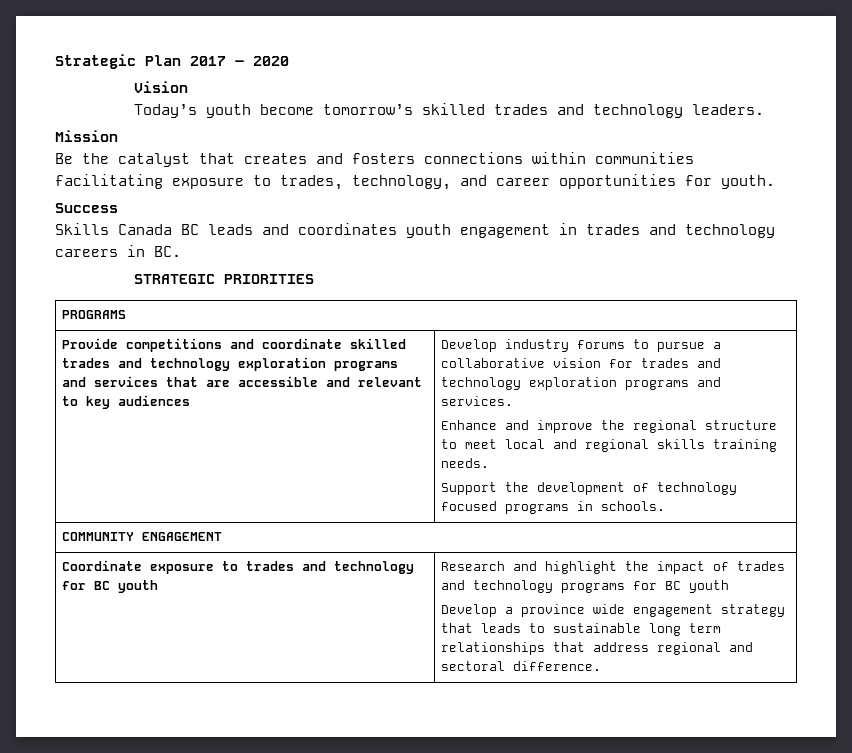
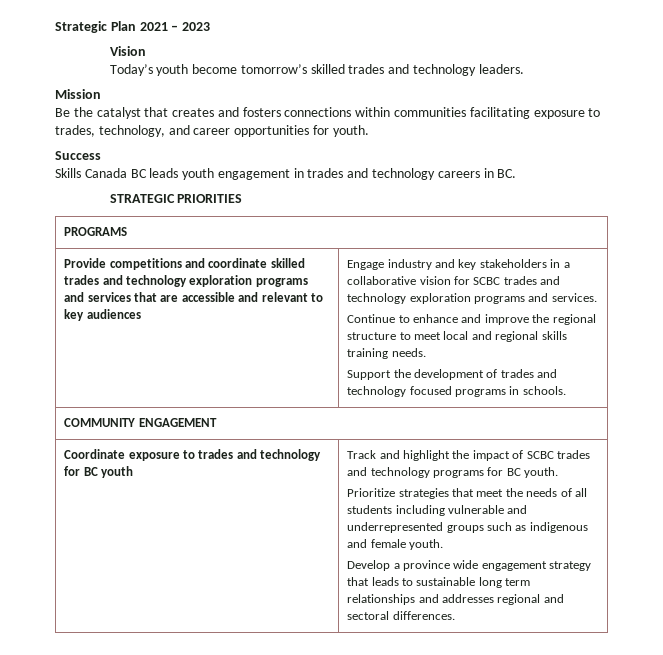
[190,56,289,66] 2017 – 2020 -> [139,22,211,31] 2021 – 2023
[262,223,397,235] and coordinates -> (179, 173) none
[440,339,705,352] Develop industry forums to pursue -> [347,259,561,270] Engage industry and key stakeholders in
(633, 363) none -> [473,277,501,285] SCBC
[440,420,497,430] Enhance -> [347,314,459,323] Continue to enhance
(649, 487) none -> [500,369,558,378] trades and
[440,561,505,571] Research -> [347,450,377,459] Track
(729, 566) none -> [526,451,554,459] SCBC
[688,580,729,593] youth -> [524,467,559,478] [347,488,587,499] [347,505,528,516] [347,522,588,533] [347,539,444,550] youth. // Prioritize strategies that meet the needs of all students including vulnerable and underrepresented groups such as indigenous and female youth.
[552,642,649,652] that address -> [418,594,495,603] and addresses
[512,661,601,671] difference. -> [392,611,455,620] differences.

